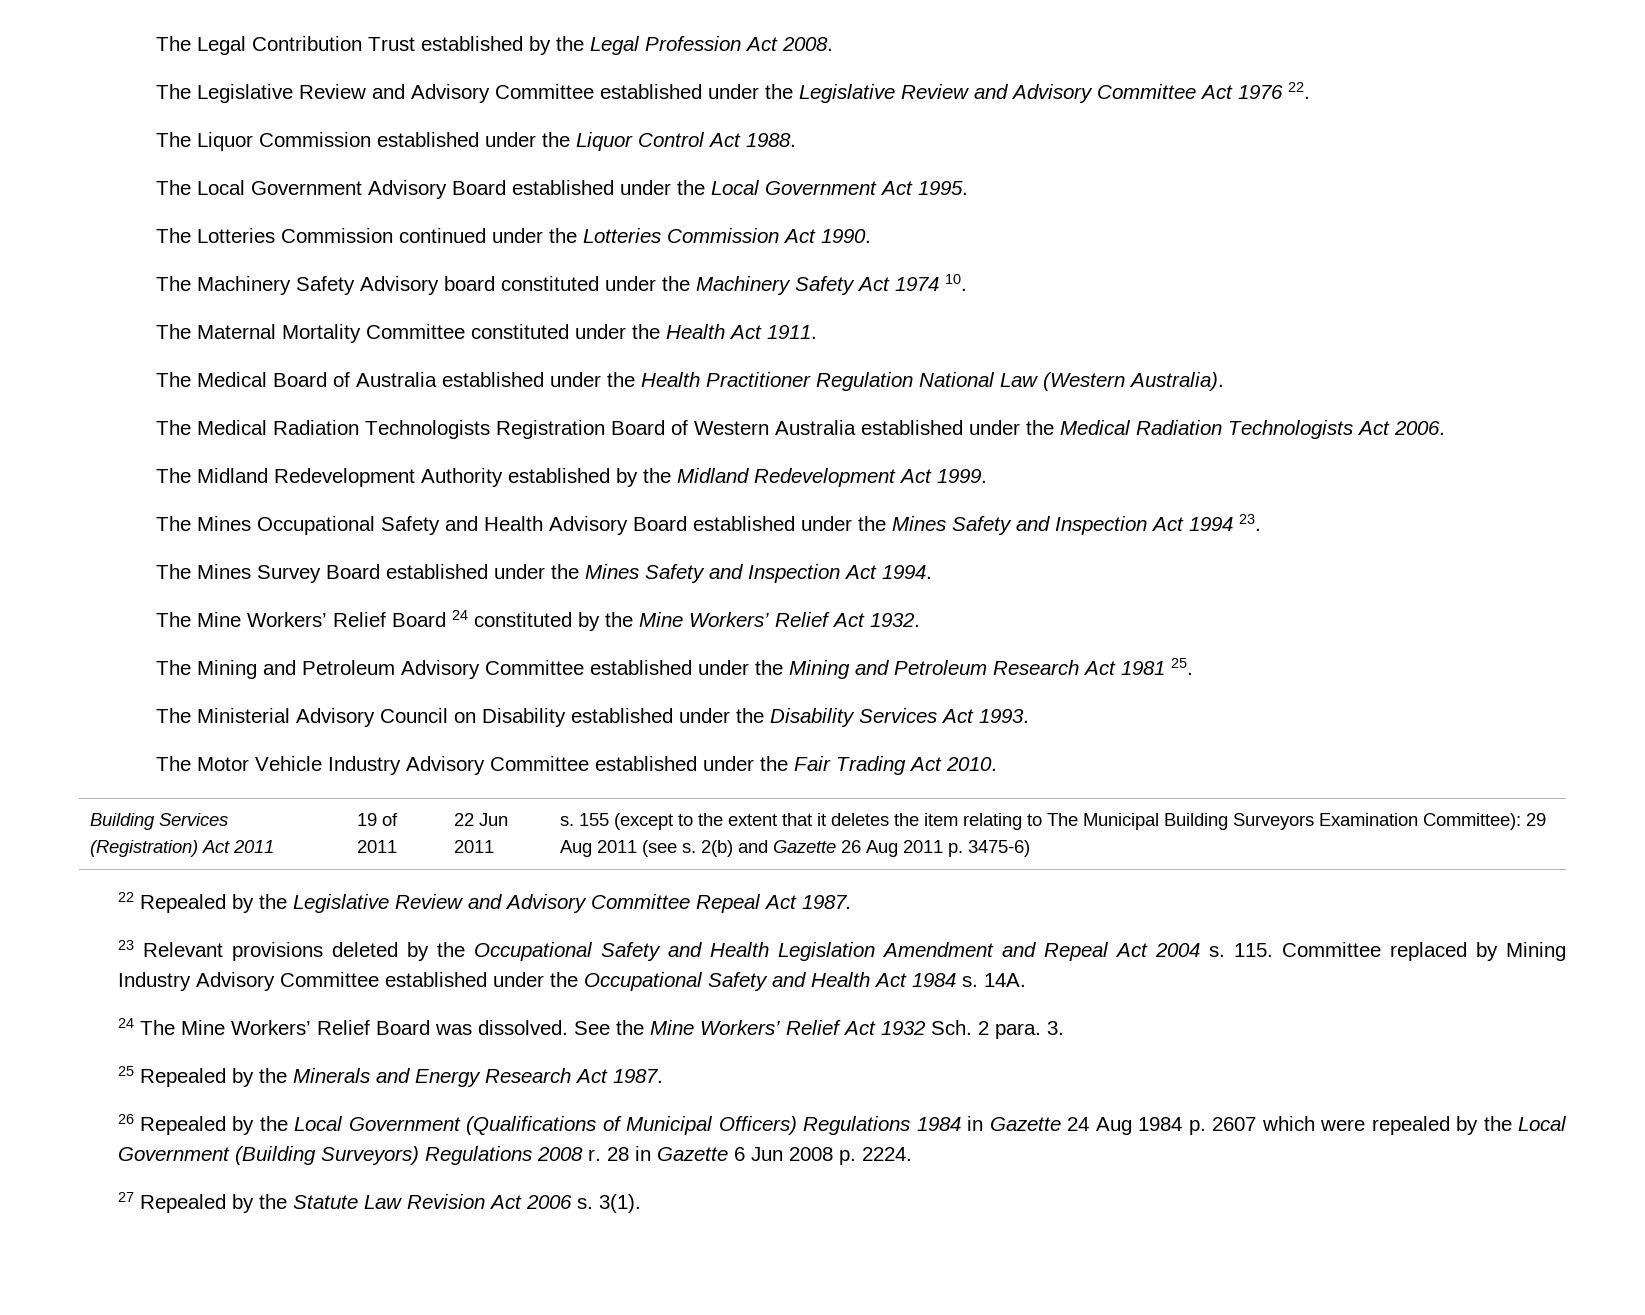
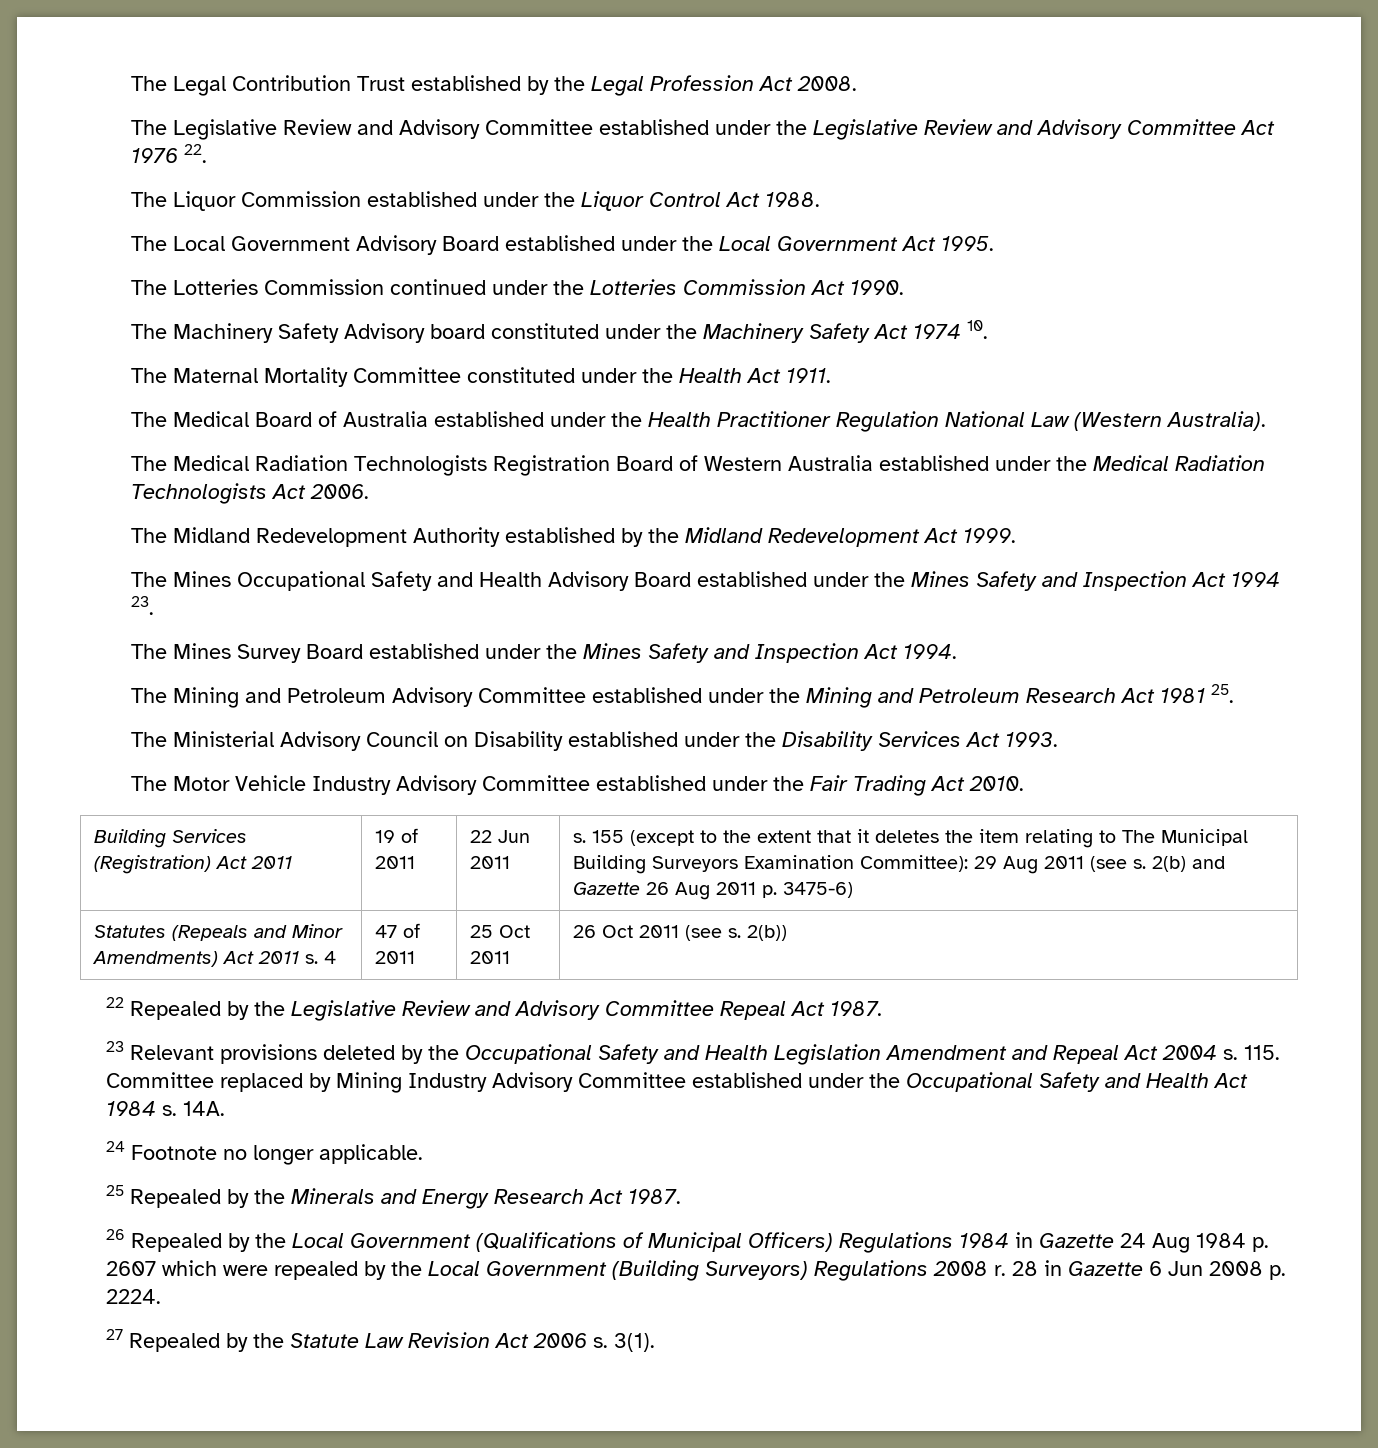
[155,610,920,631] // The Mine Workers’ Relief Board 24 constituted by the Mine Workers’ Relief Act 1932. -> (958, 651) none
(1031, 848) none -> [93,924,343,941] [91,951,336,967] [374,923,420,938] [374,951,415,964] [469,925,530,938] [469,951,510,964] [572,925,787,941] // Statutes (Repeals and Minor Amendments) Act 2011 s. 4 | 47 of 2011 | 25 Oct 2011 | 26 Oct 2011 (see s. 2(b))
[139,1020,1064,1039] The Mine Workers’ Relief Board was dissolved. See the Mine Workers’ Relief Act 1932 Sch. 2 para. 3. -> [130,1144,423,1165] Footnote no longer applicable.

